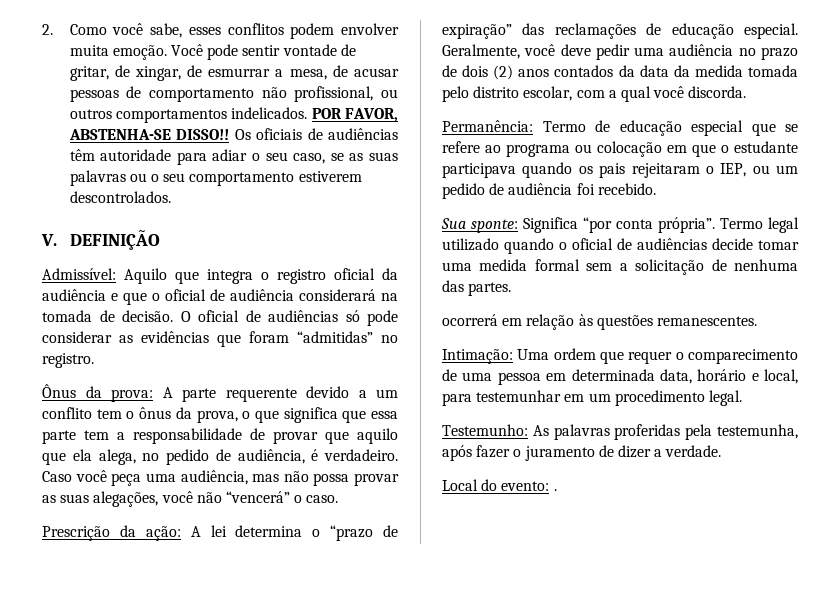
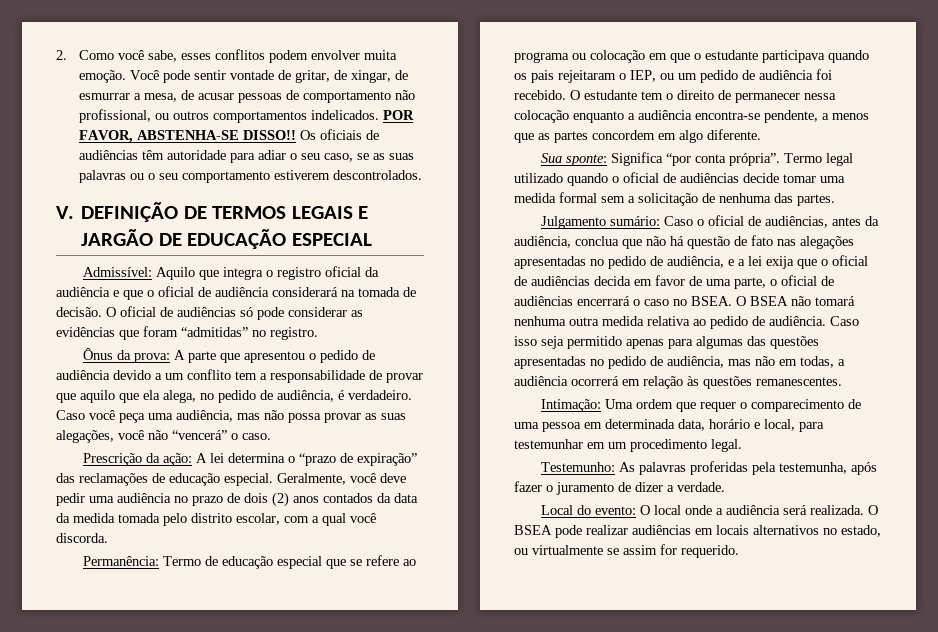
(160, 240) none -> [183,206,369,219] [81,229,372,249] DE TERMOS LEGAIS E JARGÃO DE EDUCAÇÃO ESPECIAL
[225,388,297,402] requerente -> [219,350,375,363] [56,370,110,380] que apresentou o pedido de audiência
[126,407,398,423] [42,430,109,444] o ônus da prova, o que significa que essa parte tem -> (257, 375) none
(656, 189) none -> [570,90,836,103] [514,110,869,123] [514,129,761,143] O estudante tem o direito de permanecer nessa colocação enquanto a audiência encontra-se pendente, a menos que as partes concordem em algo diferente.
(512, 289) none -> [540,215,879,229] [514,235,854,249] [514,255,868,269] [514,275,834,289] [514,296,855,306] [514,316,859,329] [514,336,819,349] [514,356,845,369] [514,376,568,386] Julgamento sumário: Caso o oficial de audiências, antes da audiência, conclua que não há questão de fato nas alegações apresentadas no pedido de audiência, e a lei exija que o oficial de audiências decida em favor de uma parte, o oficial de audiências encerrará o caso no BSEA. O BSEA não tomará nenhuma outra medida relativa ao pedido de audiência. Caso isso seja permitido apenas para algumas das questões apresentadas no pedido de audiência, mas não em todas, a audiência
[553,489,557,491] . -> [639,505,878,515] [514,525,881,538] [514,544,739,558] O local onde a audiência será realizada. O BSEA pode realizar audiências em locais alternativos no estado, ou virtualmente se assim for requerido.

